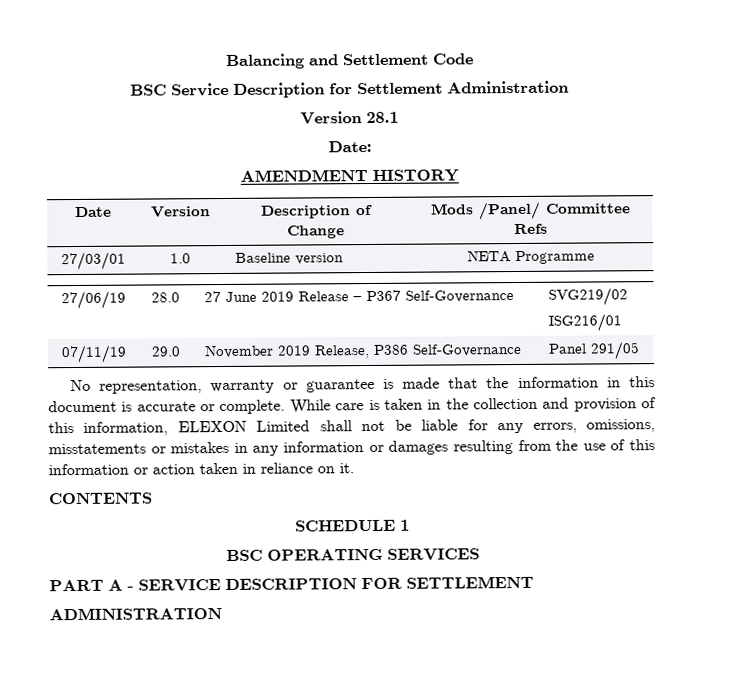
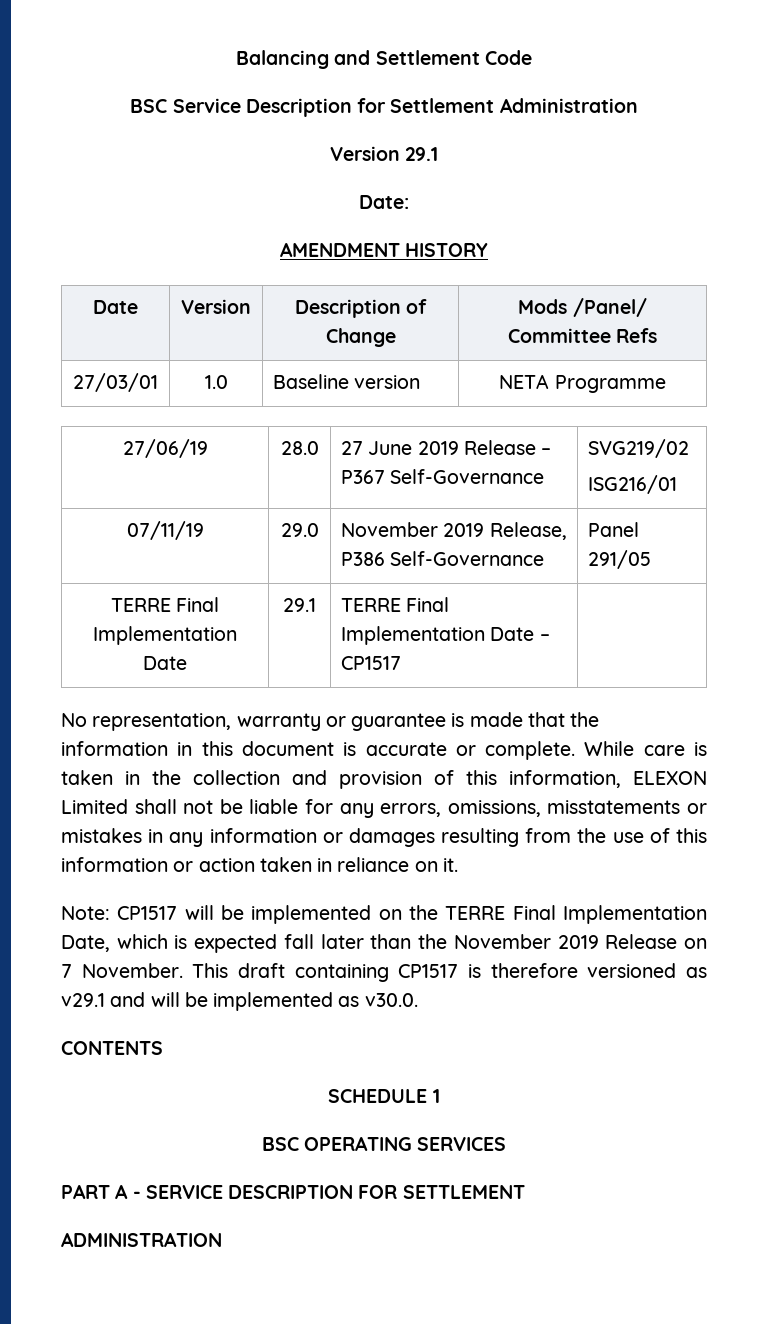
[366,111,399,124] 28.1 -> [405,147,439,161] 29.1
(640, 350) none -> [110,597,220,612] [93,626,237,645] [143,656,187,670] [283,598,316,612] [341,597,450,612] [341,626,550,645] [341,656,402,670] // TERRE Final Implementation Date | 29.1 | TERRE Final Implementation Date – CP1517 |
(354, 468) none -> [61,905,707,924] [61,934,708,953] [61,963,707,982] [61,992,418,1011] // Note: CP1517 will be implemented on the TERRE Final Implementation Date, which is expected fall later than the November 2019 Release on 7 November. This draft containing CP1517 is therefore versioned as v29.1 and will be implemented as v30.0.

